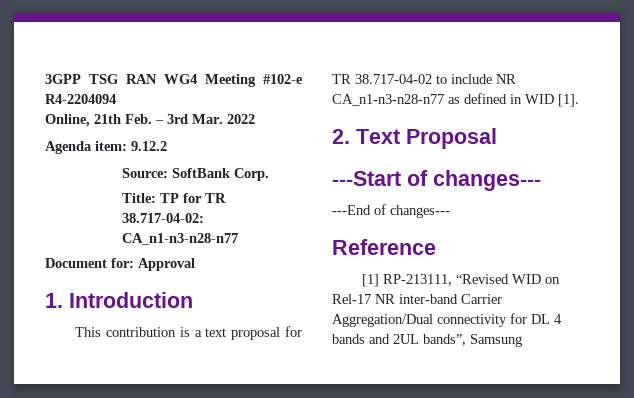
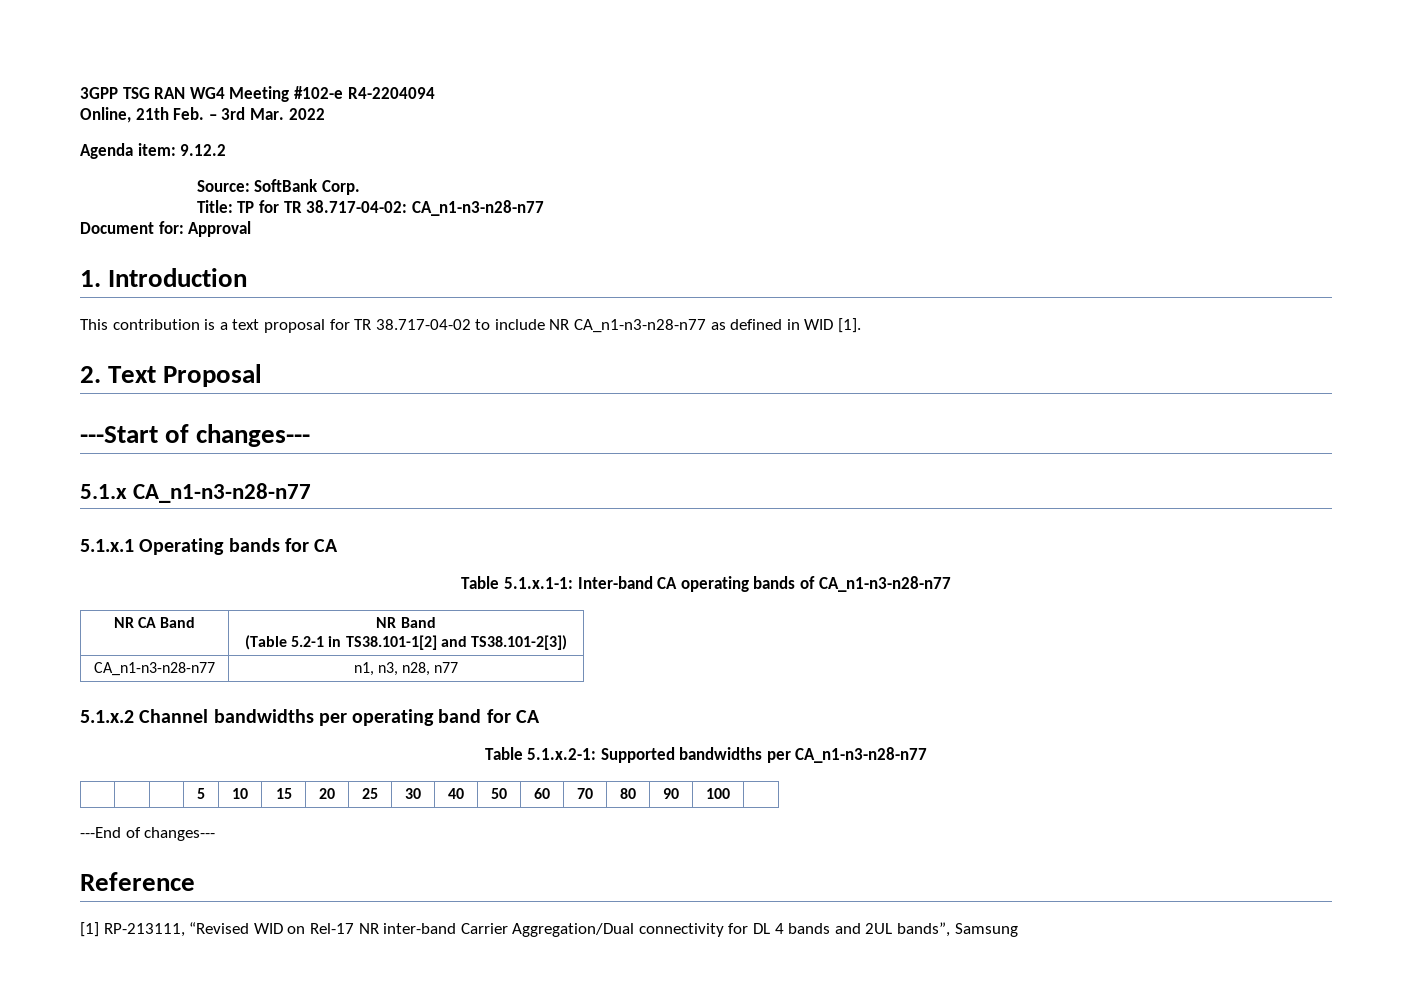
(541, 180) none -> [80,483,312,503] [80,538,339,555] [461,576,951,592] [113,617,196,628] [376,617,436,628] [245,635,567,650] [94,662,215,676] [353,662,459,676] [80,709,540,726] [484,747,928,763] [197,788,205,799] [232,788,248,799] [275,788,292,799] [319,788,335,799] [362,788,378,799] [405,788,421,799] [448,788,464,799] [491,788,507,799] [534,788,550,799] [577,788,593,799] [620,788,636,799] [663,788,679,799] [706,788,730,799] // 5.1.x CA_n1-n3-n28-n77 // 5.1.x.1 Operating bands for CA // Table 5.1.x.1-1: Inter-band CA operating bands of CA_n1-n3-n28-n77 // NR CA Band | NR Band // (Table 5.2-1 in TS38.101-1[2] and TS38.101-2[3]) // CA_n1-n3-n28-n77 | n1, n3, n28, n77 // 5.1.x.2 Channel bandwidths per operating band for CA // Table 5.1.x.2-1: Supported bandwidths per CA_n1-n3-n28-n77 // | | | 5 | 10 | 15 | 20 | 25 | 30 | 40 | 50 | 60 | 70 | 80 | 90 | 100 |

